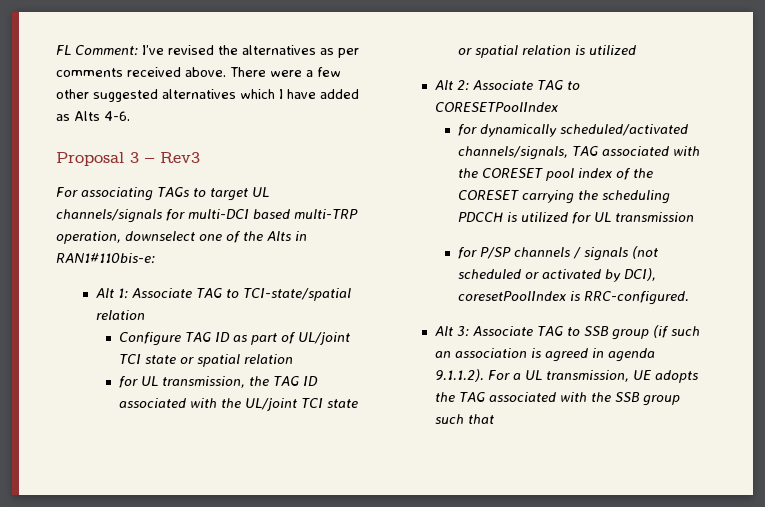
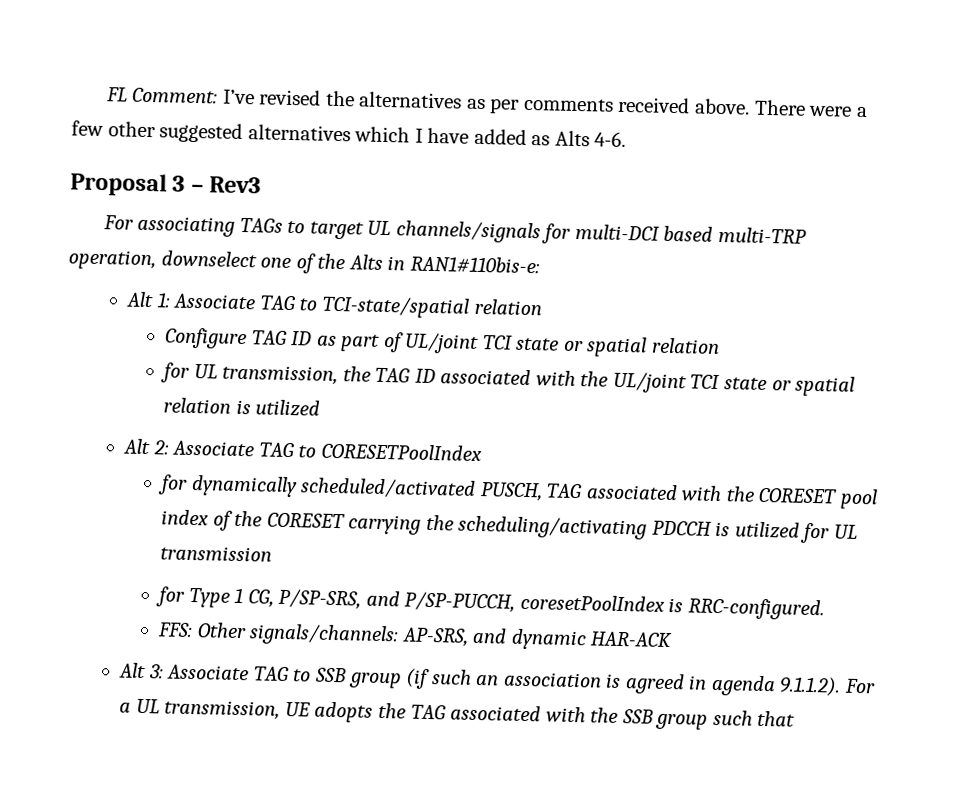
[458,146,569,160] channels/signals, -> [479,482,543,502] PUSCH,
[602,190,671,204] scheduling -> [458,515,648,540] scheduling/activating
[480,246,659,261] [458,268,657,282] [458,291,690,305] P/SP channels / signals (not scheduled or activated by DCI), coresetPoolIndex is RRC-configured. -> [188,587,825,621] [157,622,674,651] Type 1 CG, P/SP-SRS, and P/SP-PUCCH, coresetPoolIndex is RRC-configured. // FFS: Other signals/channels: AP-SRS, and dynamic HAR-ACK

